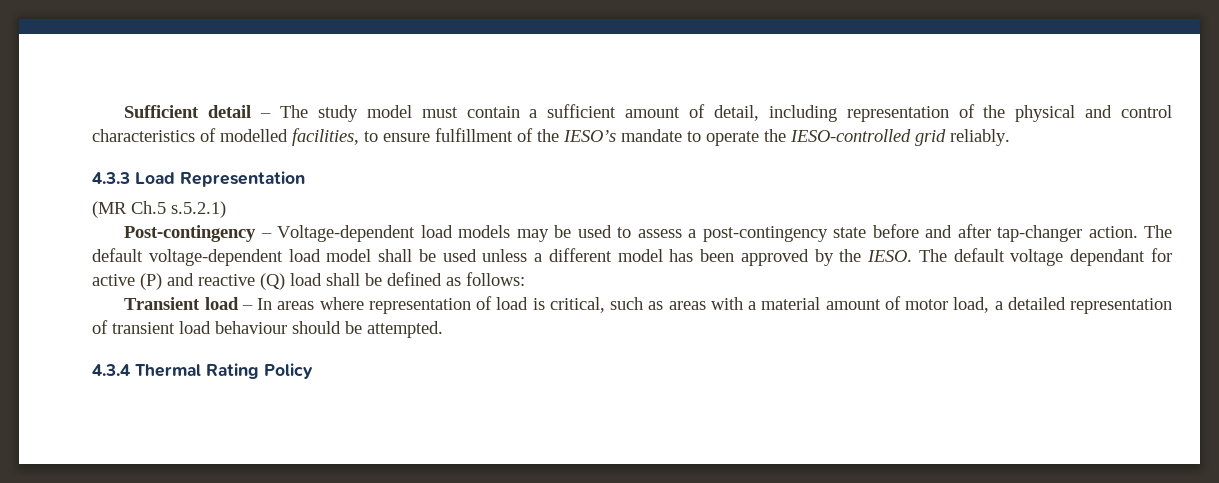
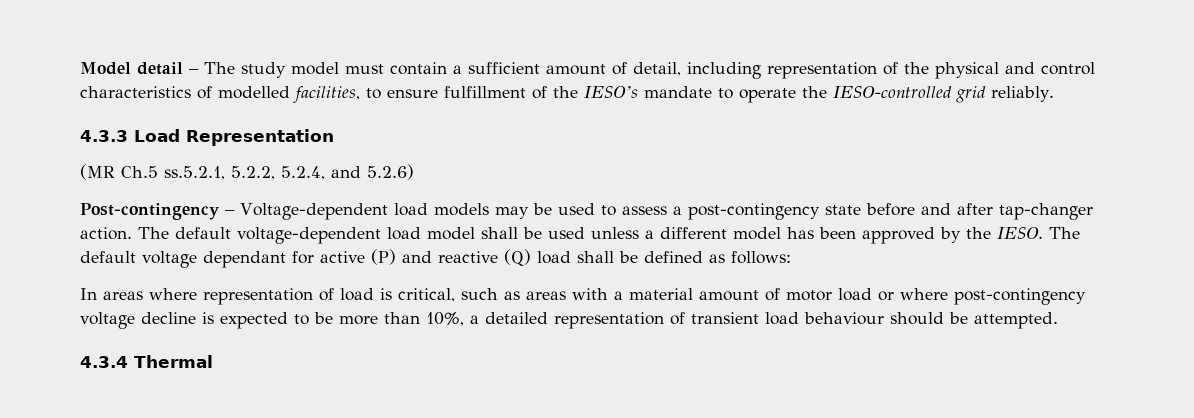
[124,105,200,118] Sufficient -> [80,62,131,75] Model
[171,201,226,218] s.5.2.1) -> [164,164,414,180] ss.5.2.1, 5.2.2, 5.2.4, and 5.2.6)
[124,297,253,310] Transient load – -> (791, 257) none
[953,297,990,313] load, -> [838,288,1086,305] [80,312,464,329] load or where post-contingency voltage decline is expected to be more than 10%,
[206,363,313,379] Rating Policy -> (213, 361) none

